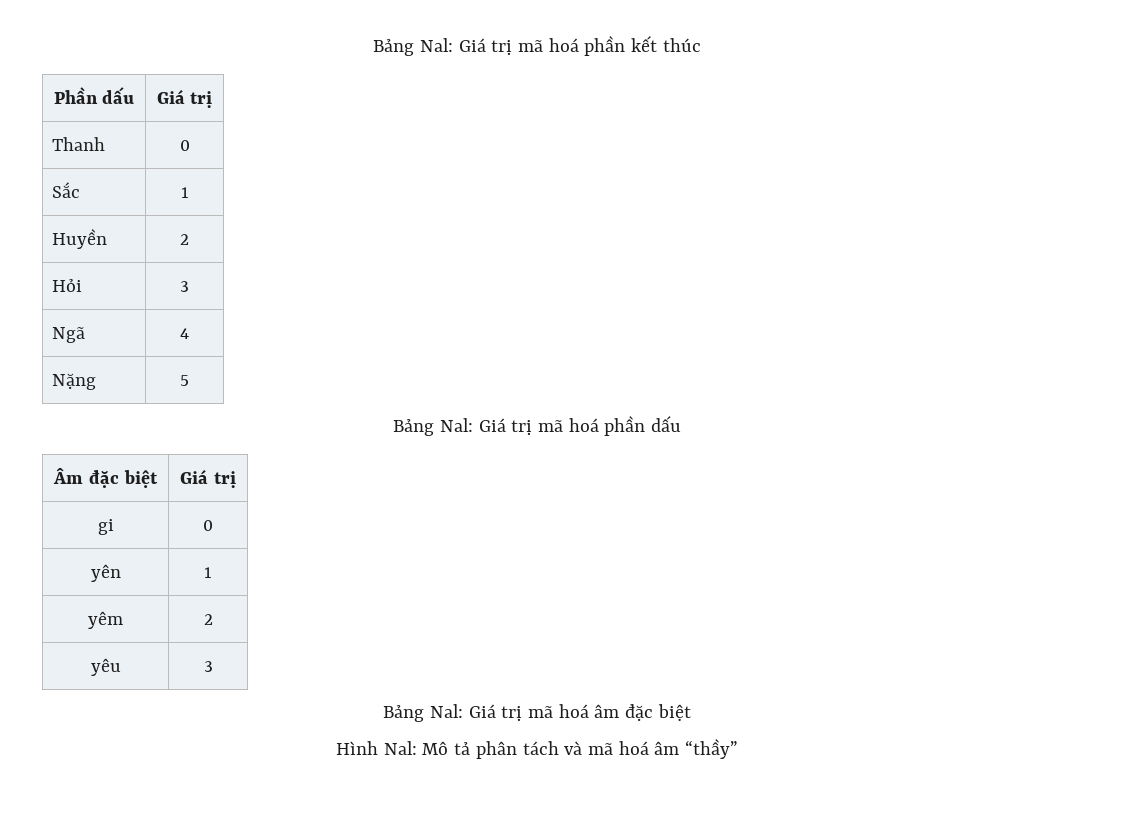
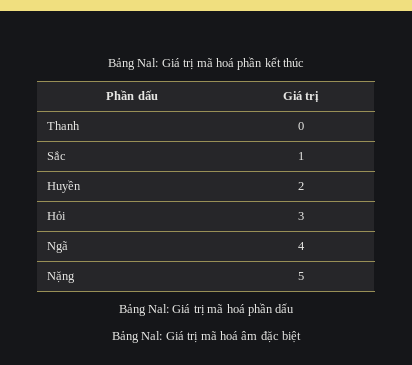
[53,468,158,488] [180,469,236,488] [97,519,114,535] [203,520,213,531] [90,564,121,582] [204,567,212,578] [88,611,123,629] [203,614,213,625] [90,658,121,676] [203,661,213,672] // Âm đặc biệt | Giá trị // gi | 0 // yên | 1 // yêm | 2 // yêu | 3 -> (295, 308) none
[336,739,738,759] // Hình Nal: Mô tả phân tách và mã hoá âm “thầy” -> (301, 337) none

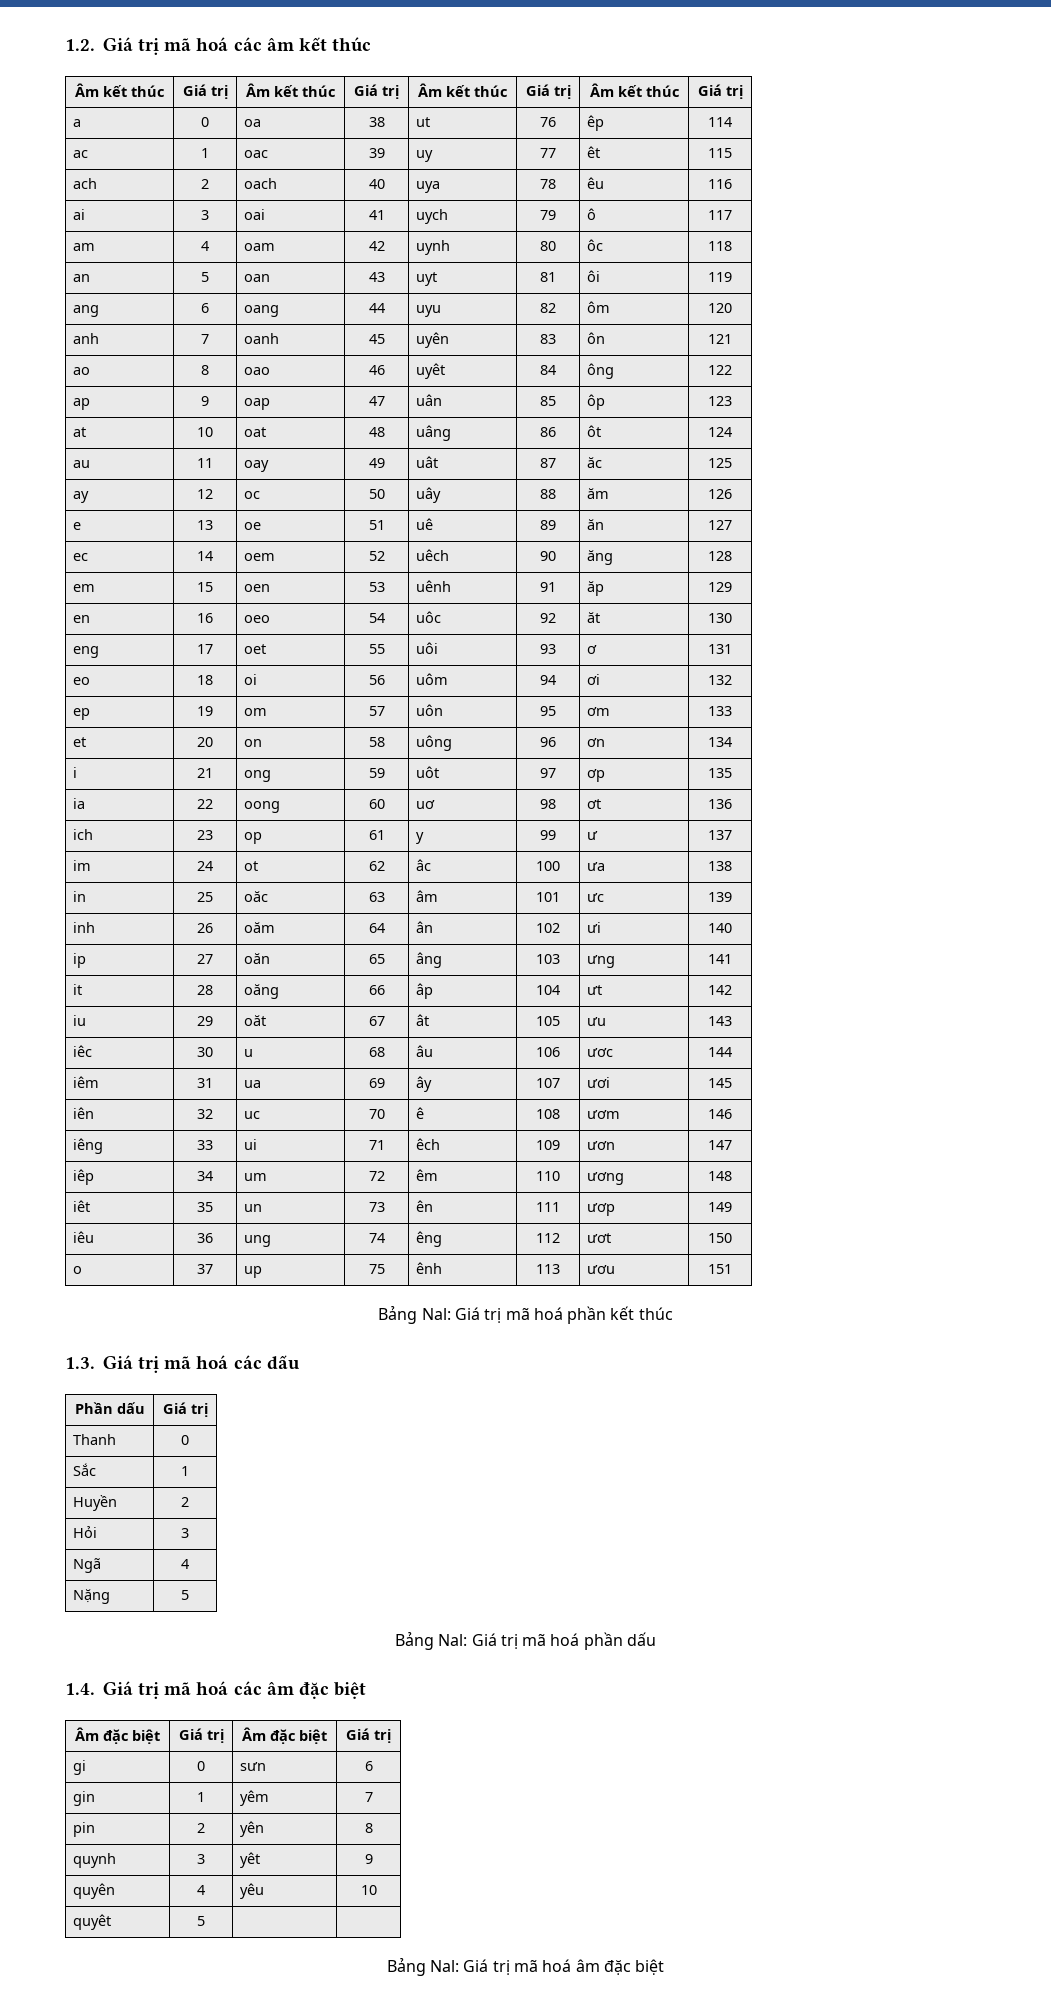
(108, 64) none -> [65,37,371,55] [75,83,164,97] [182,84,228,99] [246,83,335,97] [354,84,399,99] [418,83,507,97] [525,84,571,99] [589,83,679,97] [697,84,743,99] [73,119,82,127] [201,117,209,127] [244,119,262,127] [368,117,385,127] [416,117,431,127] [540,117,556,127] [587,115,605,131] [708,117,732,127] [73,150,89,158] [201,148,209,158] [244,150,269,158] [368,148,385,158] [416,150,434,162] [540,148,556,158] [587,146,601,158] [708,148,732,158] [73,178,98,189] [201,179,209,189] [244,178,278,189] [368,179,385,189] [416,181,441,193] [540,179,556,189] [587,177,605,189] [708,179,732,189] [73,209,86,220] [201,210,209,220] [244,209,266,220] [368,210,385,220] [416,209,449,224] [540,210,556,220] [587,208,597,220] [708,210,732,220] [73,243,96,251] [201,241,209,251] [244,243,276,251] [368,241,385,251] [416,240,451,255] [540,241,556,251] [587,239,604,251] [708,241,732,251] [73,274,91,282] [201,272,209,282] [244,274,271,282] [368,272,385,282] [416,272,438,286] [540,272,556,282] [587,270,601,282] [708,272,732,282] [73,305,100,317] [201,303,209,313] [244,305,280,317] [368,303,385,313] [416,305,442,317] [540,303,556,313] [587,301,611,313] [708,303,732,313] [73,333,100,344] [201,334,209,344] [244,333,280,344] [368,334,385,344] [416,332,450,348] [540,334,556,344] [587,332,606,344] [708,334,732,344] [73,367,91,375] [201,365,209,375] [244,367,271,375] [368,365,385,375] [416,363,446,379] [540,365,556,375] [587,363,615,379] [708,365,732,375] [73,398,91,410] [201,396,209,406] [244,398,271,410] [368,396,385,406] [416,394,443,406] [540,396,556,406] [587,394,606,410] [708,396,732,406] [73,427,87,437] [197,427,213,437] [244,427,267,437] [368,427,385,437] [416,425,452,441] [540,427,556,437] [587,425,602,437] [708,427,732,437] [73,460,91,468] [197,458,213,468] [244,460,270,472] [368,458,385,468] [416,456,439,468] [540,458,556,468] [587,457,603,468] [708,458,732,468] [73,491,90,503] [197,489,213,499] [244,491,261,499] [368,489,385,499] [416,487,442,503] [540,489,556,499] [587,488,610,499] [708,489,732,499] [73,522,82,530] [197,520,213,530] [244,522,262,530] [368,520,385,530] [416,518,434,530] [540,520,556,530] [587,519,605,530] [708,520,732,530] [73,553,89,561] [197,551,213,561] [244,553,276,561] [368,551,385,561] [416,549,450,561] [540,551,556,561] [587,550,614,565] [708,551,732,561] [73,584,96,592] [197,582,213,592] [244,584,271,592] [368,582,385,592] [416,580,452,592] [540,582,556,592] [587,581,605,596] [708,582,732,592] [73,615,91,623] [197,613,213,623] [244,615,271,623] [368,613,385,623] [416,611,442,623] [540,613,556,623] [587,612,601,623] [708,613,732,623] [73,646,100,658] [197,644,213,654] [244,644,267,654] [368,644,385,654] [416,642,439,654] [540,644,556,654] [587,645,598,654] [708,644,732,654] [73,677,91,685] [197,675,213,685] [244,674,258,685] [368,675,385,685] [416,673,449,685] [540,675,556,685] [587,674,601,685] [708,675,732,685] [73,708,91,720] [197,706,213,716] [244,708,268,716] [368,706,385,716] [416,704,444,716] [540,706,556,716] [587,707,611,716] [708,706,732,716] [73,737,87,747] [197,737,213,747] [244,739,263,747] [368,737,385,747] [416,735,453,751] [540,737,556,747] [587,738,606,747] [708,737,732,747] [73,767,78,778] [197,768,213,778] [244,770,272,782] [368,768,385,778] [416,766,440,778] [540,768,556,778] [587,769,606,782] [708,768,732,778] [73,798,86,809] [197,799,213,809] [244,801,281,813] [368,799,385,809] [416,800,436,809] [540,799,556,809] [587,799,602,809] [708,799,732,809] [73,829,94,840] [197,830,213,840] [244,832,263,844] [368,830,385,840] [416,832,425,844] [540,830,556,840] [587,831,599,840] [708,830,732,840] [73,860,92,871] [197,861,213,871] [244,861,259,871] [368,861,385,871] [416,859,432,871] [536,861,560,871] [587,862,606,871] [708,861,732,871] [73,891,87,902] [197,892,213,902] [244,891,269,902] [368,892,385,902] [416,890,439,902] [536,892,560,902] [587,893,605,902] [708,892,732,902] [73,922,96,933] [197,923,213,933] [244,922,276,933] [368,923,385,933] [416,921,434,933] [536,923,560,933] [587,922,602,933] [708,923,732,933] [73,953,87,968] [197,954,213,964] [244,953,271,964] [368,954,385,964] [416,952,443,968] [536,954,560,964] [587,955,616,968] [708,954,732,964] [73,984,83,995] [197,985,213,995] [244,984,280,999] [368,985,385,995] [416,983,434,999] [536,985,560,995] [587,985,603,995] [708,985,732,995] [73,1015,87,1026] [197,1016,213,1026] [244,1015,267,1026] [368,1016,385,1026] [416,1014,430,1026] [536,1016,560,1026] [587,1017,607,1026] [708,1016,732,1026] [73,1045,93,1057] [197,1047,213,1057] [244,1049,254,1057] [368,1047,385,1057] [416,1045,434,1057] [536,1047,560,1057] [587,1048,614,1057] [708,1047,732,1057] [73,1076,100,1088] [197,1078,213,1088] [244,1080,262,1088] [368,1078,385,1088] [416,1076,433,1092] [536,1078,560,1088] [587,1077,611,1088] [708,1078,732,1088] [73,1107,95,1119] [197,1109,213,1119] [244,1111,261,1119] [368,1109,385,1119] [416,1107,425,1119] [536,1109,560,1119] [587,1110,621,1119] [708,1109,732,1119] [73,1138,104,1154] [197,1140,213,1150] [244,1139,258,1150] [368,1140,385,1150] [416,1138,441,1150] [536,1140,560,1150] [587,1141,616,1150] [708,1140,732,1150] [73,1169,95,1185] [197,1171,213,1181] [244,1173,268,1181] [368,1171,385,1181] [416,1169,439,1181] [536,1171,560,1181] [587,1172,625,1185] [708,1171,732,1181] [73,1200,91,1212] [197,1202,213,1212] [244,1204,263,1212] [368,1202,385,1212] [416,1200,434,1212] [536,1202,560,1212] [587,1203,616,1216] [708,1202,732,1212] [73,1231,95,1243] [197,1233,213,1243] [244,1235,272,1247] [368,1233,385,1243] [416,1231,443,1247] [536,1233,560,1243] [587,1233,612,1243] [708,1233,732,1243] [73,1266,83,1274] [197,1264,213,1274] [244,1266,263,1278] [368,1264,385,1274] [416,1262,443,1274] [536,1264,560,1274] [587,1265,616,1274] [708,1264,732,1274] 1.2. Giá trị mã hoá các âm kết thúc // Âm kết thúc | Giá trị | Âm kết thúc | Giá trị | Âm kết thúc | Giá trị | Âm kết thúc | Giá trị // a | 0 | oa | 38 | ut | 76 | êp | 114 // ac | 1 | oac | 39 | uy | 77 | êt | 115 // ach | 2 | oach | 40 | uya | 78 | êu | 116 // ai | 3 | oai | 41 | uych | 79 | ô | 117 // am | 4 | oam | 42 | uynh | 80 | ôc | 118 // an | 5 | oan | 43 | uyt | 81 | ôi | 119 // ang | 6 | oang | 44 | uyu | 82 | ôm | 120 // anh | 7 | oanh | 45 | uyên | 83 | ôn | 121 // ao | 8 | oao | 46 | uyêt | 84 | ông | 122 // ap | 9 | oap | 47 | uân | 85 | ôp | 123 // at | 10 | oat | 48 | uâng | 86 | ôt | 124 // au | 11 | oay | 49 | uât | 87 | ăc | 125 // ay | 12 | oc | 50 | uây | 88 | ăm | 126 // e | 13 | oe | 51 | uê | 89 | ăn | 127 // ec | 14 | oem | 52 | uêch | 90 | ăng | 128 // em | 15 | oen | 53 | uênh | 91 | ăp | 129 // en | 16 | oeo | 54 | uôc | 92 | ăt | 130 // eng | 17 | oet | 55 | uôi | 93 | ơ | 131 // eo | 18 | oi | 56 | uôm | 94 | ơi | 132 // ep | 19 | om | 57 | uôn | 95 | ơm | 133 // et | 20 | on | 58 | uông | 96 | ơn | 134 // i | 21 | ong | 59 | uôt | 97 | ơp | 135 // ia | 22 | oong | 60 | uơ | 98 | ơt | 136 // ich | 23 | op | 61 | y | 99 | ư | 137 // im | 24 | ot | 62 | âc | 100 | ưa | 138 // in | 25 | oăc | 63 | âm | 101 | ưc | 139 // inh | 26 | oăm | 64 | ân | 102 | ưi | 140 // ip | 27 | oăn | 65 | âng | 103 | ưng | 141 // it | 28 | oăng | 66 | âp | 104 | ưt | 142 // iu | 29 | oăt | 67 | ât | 105 | ưu | 143 // iêc | 30 | u | 68 | âu | 106 | ươc | 144 // iêm | 31 | ua | 69 | ây | 107 | ươi | 145 // iên | 32 | uc | 70 | ê | 108 | ươm | 146 // iêng | 33 | ui | 71 | êch | 109 | ươn | 147 // iêp | 34 | um | 72 | êm | 110 | ương | 148 // iêt | 35 | un | 73 | ên | 111 | ươp | 149 // iêu | 36 | ung | 74 | êng | 112 | ươt | 150 // o | 37 | up | 75 | ênh | 113 | ươu | 151 //
(304, 62) none -> [65,1355,299,1373] // 1.3. Giá trị mã hoá các dấu
(295, 308) none -> [65,1681,366,1699] [75,1727,160,1744] [178,1728,224,1743] [242,1727,327,1744] [346,1728,391,1743] [73,1760,87,1775] [197,1761,205,1771] [240,1762,267,1771] [364,1761,373,1771] [73,1791,96,1806] [197,1792,205,1802] [240,1790,270,1806] [364,1792,373,1802] [73,1822,96,1837] [197,1823,205,1833] [240,1821,265,1837] [364,1823,373,1833] [73,1853,117,1868] [197,1854,205,1864] [240,1852,261,1868] [364,1854,373,1864] [73,1883,116,1899] [197,1885,205,1895] [240,1883,265,1899] [360,1885,377,1895] [73,1914,112,1930] [197,1916,205,1926] // 1.4. Giá trị mã hoá các âm đặc biệt // Âm đặc biệt | Giá trị | Âm đặc biệt | Giá trị // gi | 0 | sưn | 6 // gin | 1 | yêm | 7 // pin | 2 | yên | 8 // quynh | 3 | yêt | 9 // quyên | 4 | yêu | 10 // quyêt | 5 | |

